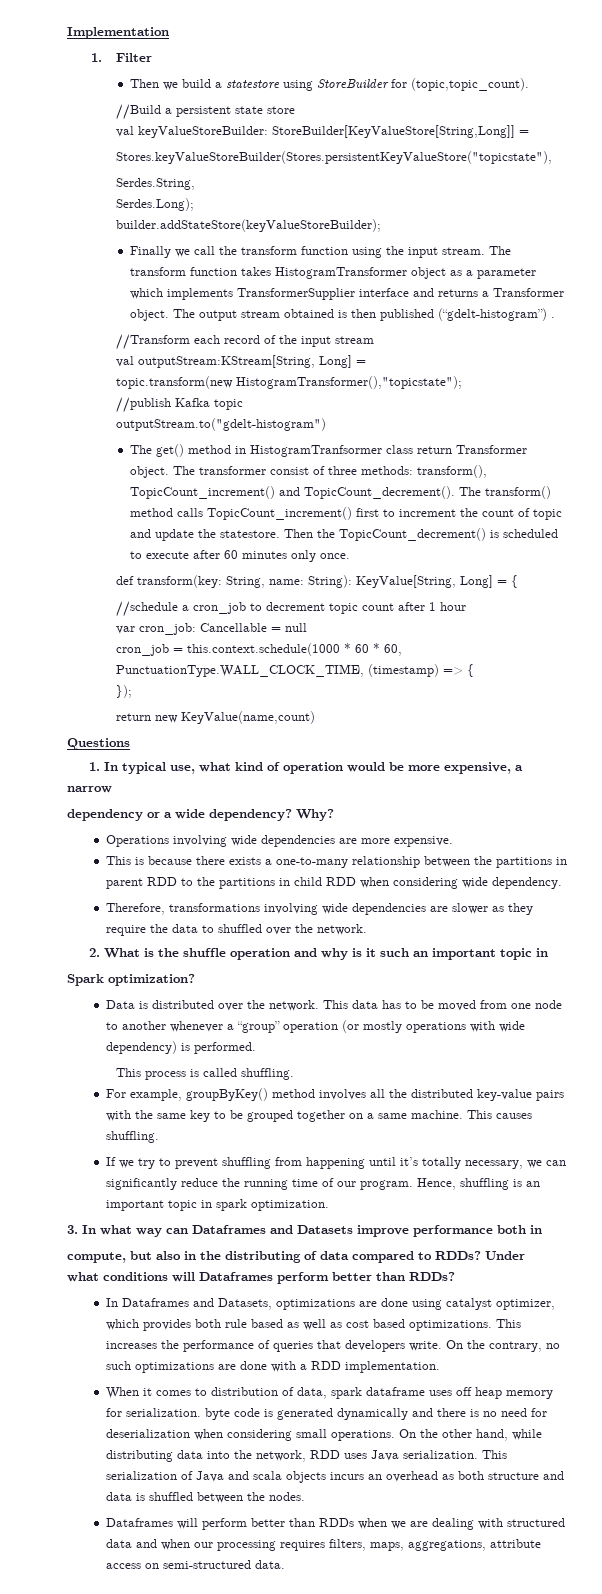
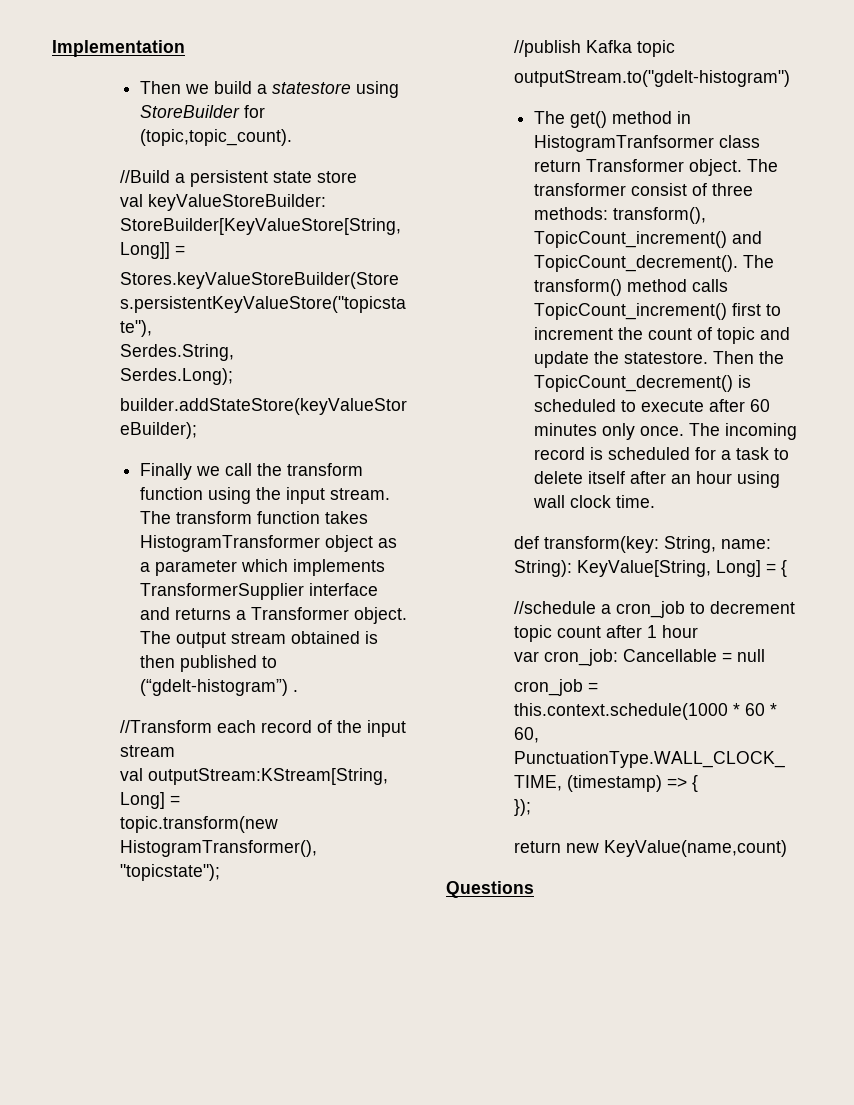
[91,53,152,62] // 1. Filter -> (185, 48) none
(434, 315) none -> [261,656,277,668] to
(350, 556) none -> [688,423,797,440] [533,447,789,460] [533,471,780,488] [532,495,655,508] The incoming record is scheduled for a task to delete itself after an hour using wall clock time.
[88,762,523,774] [67,786,112,793] [67,809,334,821] [105,835,453,847] [105,856,567,868] [105,877,562,889] [105,903,533,915] [105,924,367,936] [88,948,548,960] [67,974,195,986] [105,1000,562,1011] [105,1020,525,1033] [105,1041,256,1054] [115,1068,294,1080] [105,1088,564,1101] [105,1110,532,1122] [105,1131,159,1143] [105,1157,566,1169] [105,1178,540,1190] [105,1199,329,1211] [67,1225,542,1237] [67,1251,525,1263] [67,1272,455,1284] [105,1298,555,1310] [105,1319,521,1331] [105,1340,560,1352] [105,1361,440,1373] [105,1387,553,1399] [105,1408,547,1420] [105,1429,542,1441] [105,1450,507,1462] [105,1471,564,1483] [105,1492,305,1503] [105,1518,565,1530] [105,1539,541,1551] [105,1560,285,1569] // 1. In typical use, what kind of operation would be more expensive, a narrow // dependency or a wide dependency? Why? // Operations involving wide dependencies are more expensive. // This is because there exists a one-to-many relationship between the partitions in parent RDD to the partitions in child RDD when considering wide dependency. // Therefore, transformations involving wide dependencies are slower as they require the data to shuffled over the network. // 2. What is the shuffle operation and why is it such an important topic in // Spark optimization? // Data is distributed over the network. This data has to be moved from one node to another whenever a “group” operation (or mostly operations with wide dependency) is performed. // This process is called shuffling. // For example, groupByKey() method involves all the distributed key-value pairs with the same key to be grouped together on a same machine. This causes shuffling. // If we try to prevent shuffling from happening until it’s totally necessary, we can significantly reduce the running time of our program. Hence, shuffling is an important topic in spark optimization. // 3. In what way can Dataframes and Datasets improve performance both in // compute, but also in the distributing of data compared to RDDs? Under // what conditions will Dataframes perform better than RDDs? // In Dataframes and Datasets, optimizations are done using catalyst optimizer, which provides both rule based as well as cost based optimizations. This increases the performance of queries that developers write. On the contrary, no such optimizations are done with a RDD implementation. // When it comes to distribution of data, spark dataframe uses off heap memory for serialization. byte code is generated dynamically and there is no need for deserialization when considering small operations. On the other hand, while distributing data into the network, RDD uses Java serialization. This serialization of Java and scala objects incurs an overhead as both structure and data is shuffled between the nodes. // Dataframes will perform better than RDDs when we are dealing with structured data and when our processing requires filters, maps, aggregations, attribute access on semi-structured data. -> (534, 889) none

